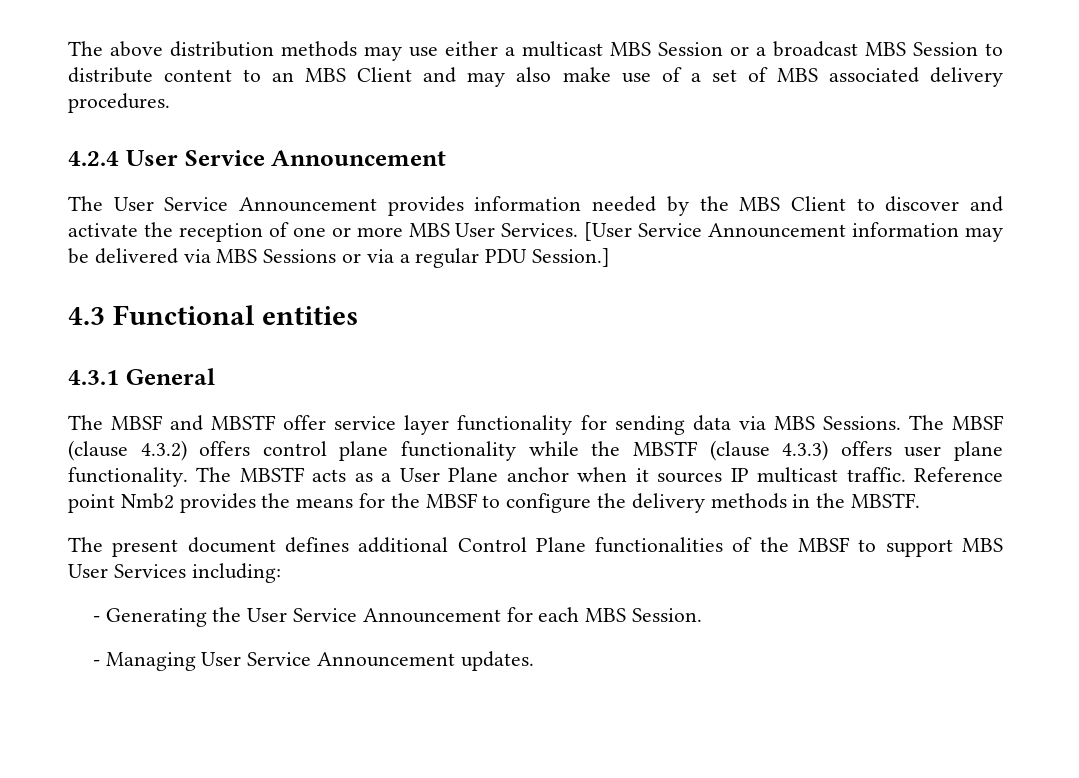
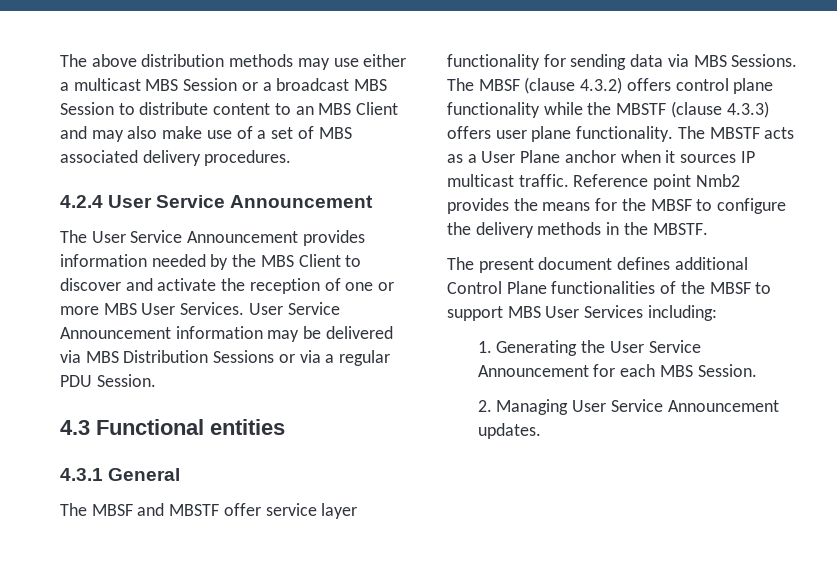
[584,222,633,241] [User -> [248,303,283,315] User
(258, 256) none -> [123,350,209,363] Distribution
[532,248,611,267] Session.] -> [96,374,156,387] Session.
[92,616,100,622] - -> [477,341,492,353] 1.
[92,660,100,666] - -> [477,400,492,412] 2.

